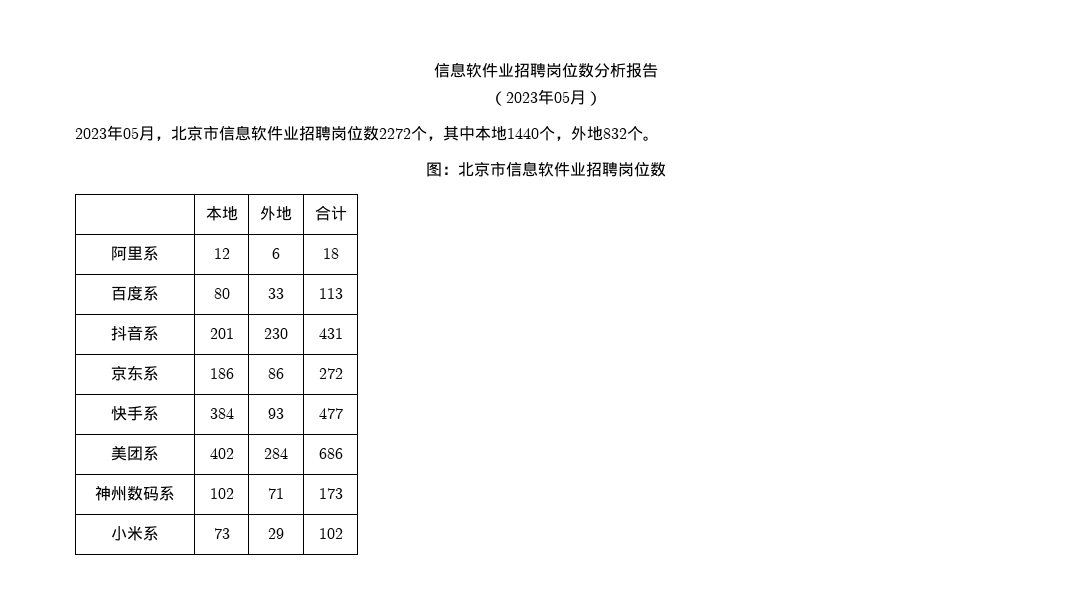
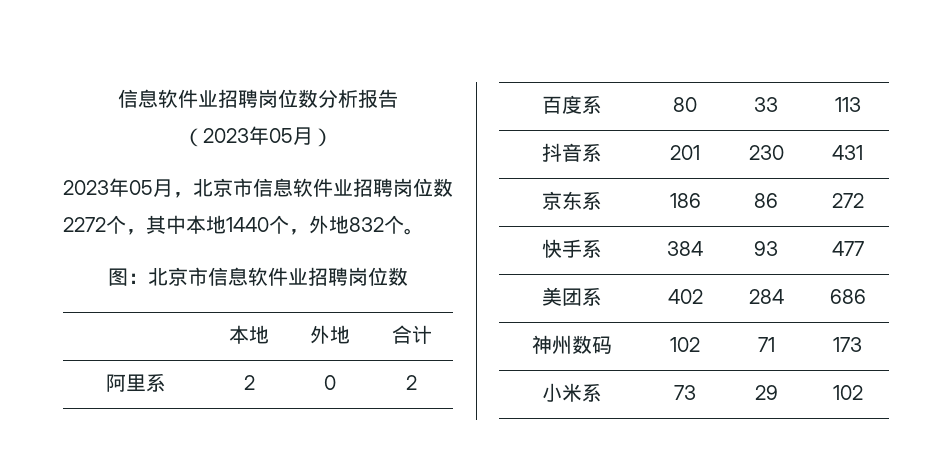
[213,248,230,259] [272,248,280,259] [322,248,339,259] 12 | 6 | 18 -> [243,375,255,390] [324,375,336,390] [406,375,417,390] 2 | 0 | 2
[159,486,175,501] 系 -> (612, 345) none

